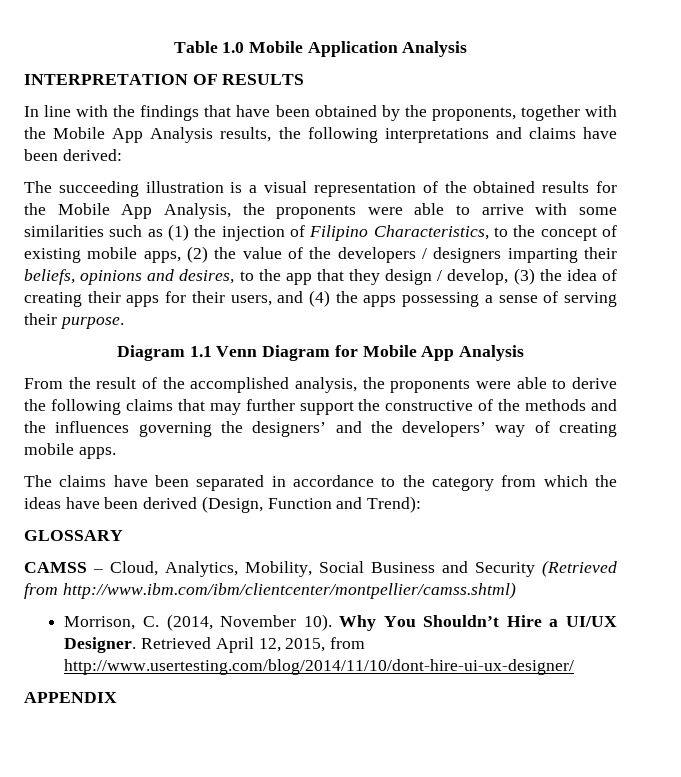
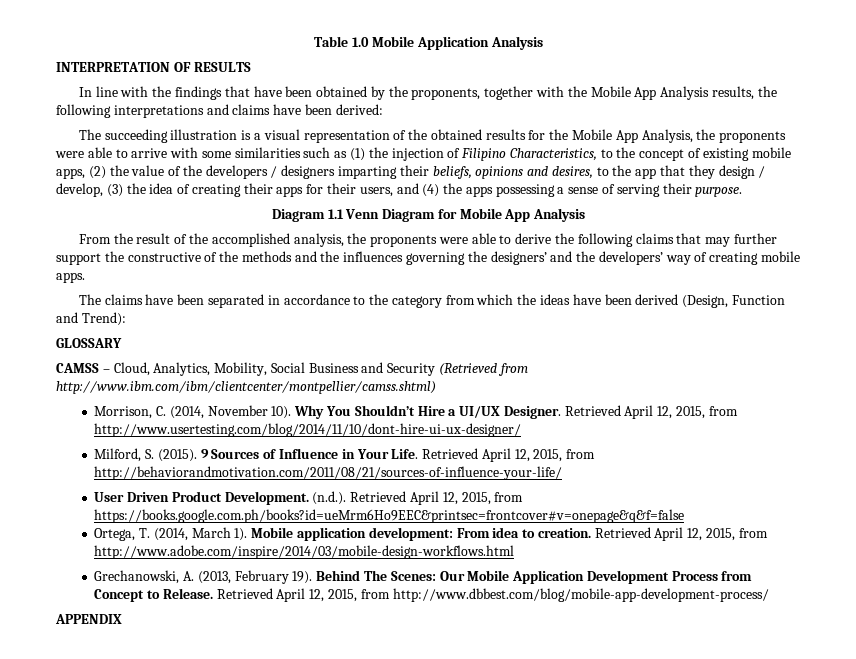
(575, 667) none -> [94,448,596,462] [94,466,563,480] [94,491,524,505] [94,509,685,523] [94,527,768,541] [94,545,515,559] [94,570,753,584] [94,588,769,602] // Milford, S. (2015). 9 Sources of Influence in Your Life. Retrieved April 12, 2015, from http://behaviorandmotivation.com/2011/08/21/sources-of-influence-your-life/ // User Driven Product Development. (n.d.). Retrieved April 12, 2015, from https://books.google.com.ph/books?id=ueMrm6Ho9EEC&printsec=frontcover#v=onepage&q&f=false // Ortega, T. (2014, March 1). Mobile application development: From idea to creation. Retrieved April 12, 2015, from http://www.adobe.com/inspire/2014/03/mobile-design-workflows.html // Grechanowski, A. (2013, February 19). Behind The Scenes: Our Mobile Application Development Process from Concept to Release. Retrieved April 12, 2015, from http://www.dbbest.com/blog/mobile-app-development-process/

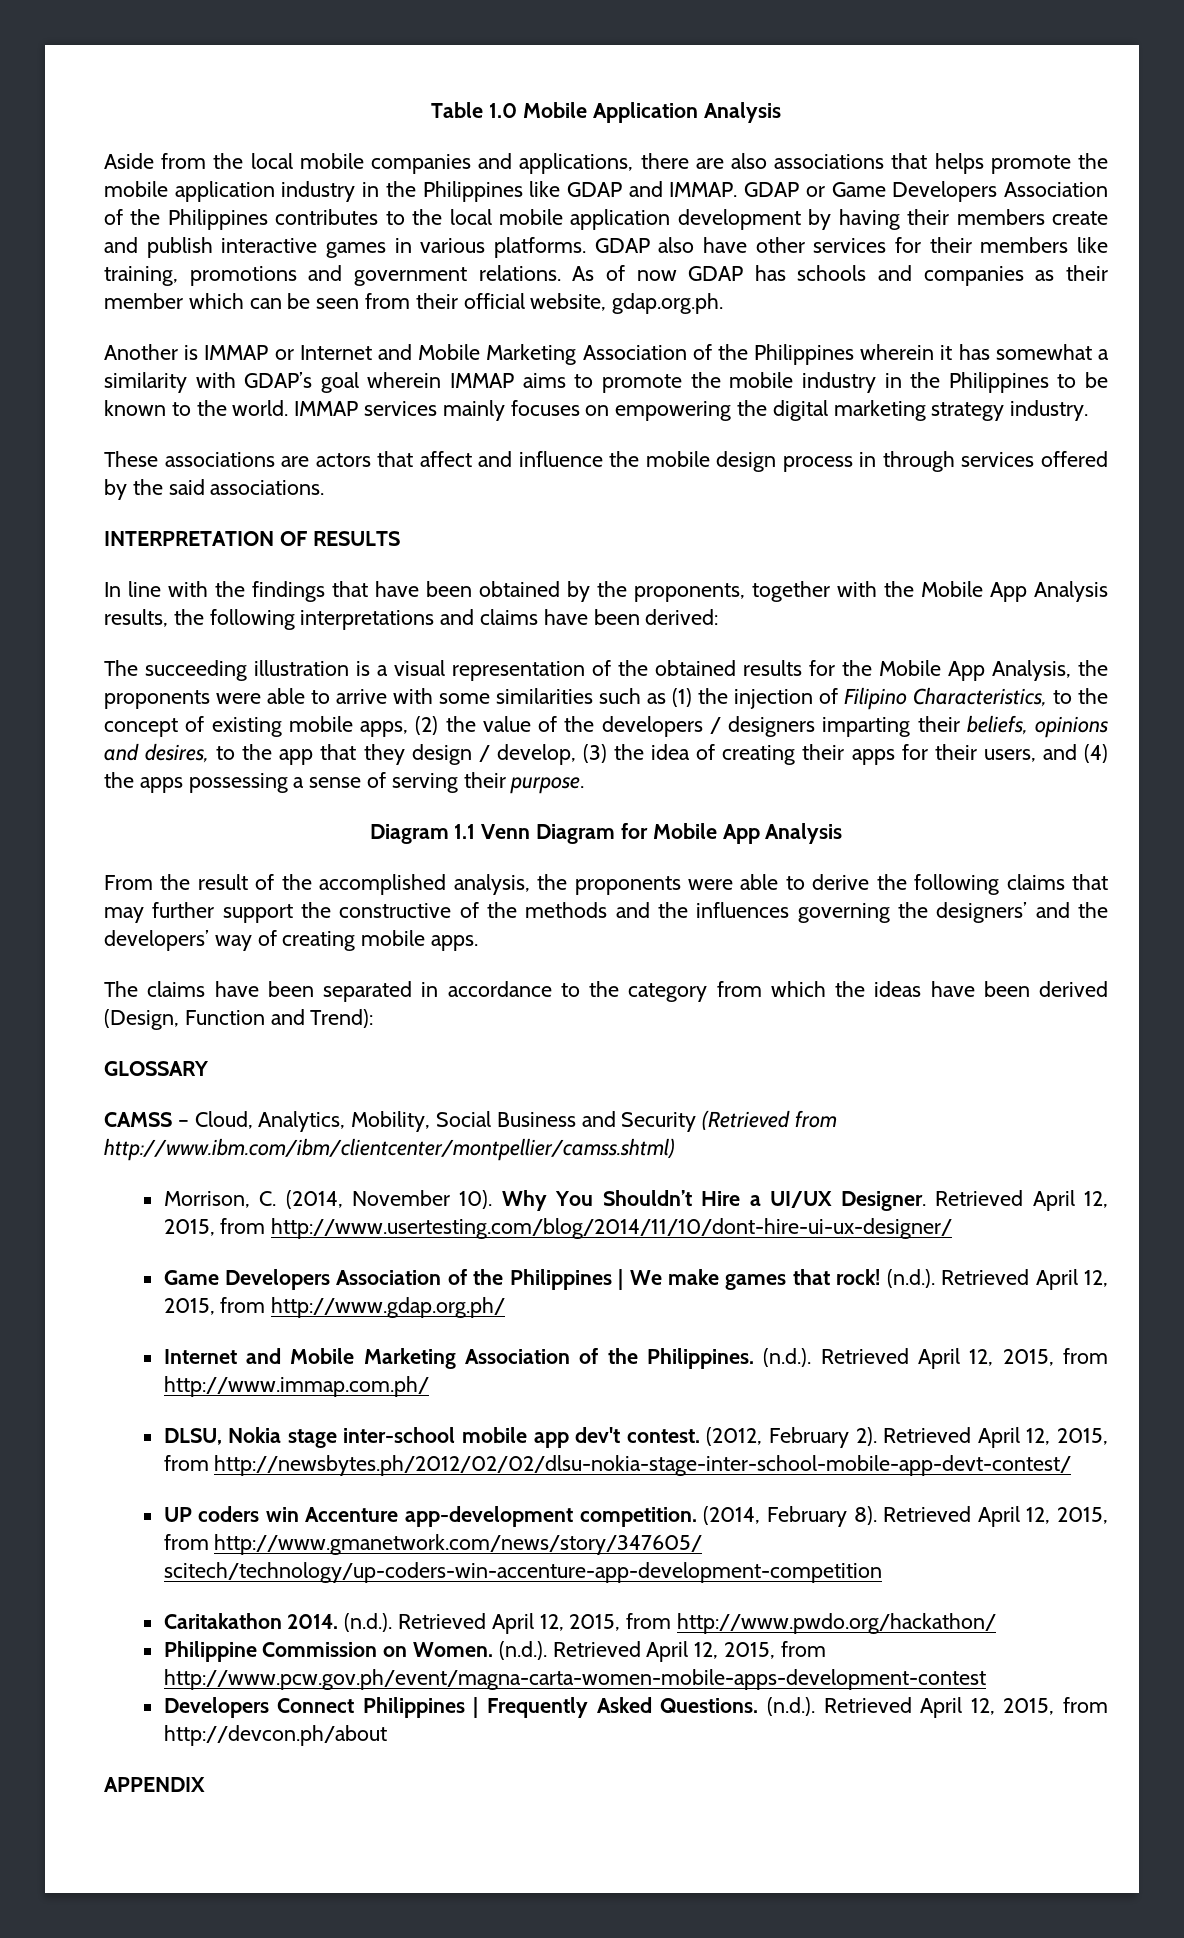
(543, 43) none -> [104,153,1109,174] [104,181,1108,202] [104,209,1108,230] [104,237,1108,258] [104,265,1108,286] [104,293,724,314] [104,344,1109,365] [104,372,1108,393] [104,400,1089,421] [104,451,1108,472] [104,479,325,500] // Aside from the local mobile companies and applications, there are also associations that helps promote the mobile application industry in the Philippines like GDAP and IMMAP. GDAP or Game Developers Association of the Philippines contributes to the local mobile application development by having their members create and publish interactive games in various platforms. GDAP also have other services for their members like training, promotions and government relations. As of now GDAP has schools and companies as their member which can be seen from their official website, gdap.org.ph. // Another is IMMAP or Internet and Mobile Marketing Association of the Philippines wherein it has somewhat a similarity with GDAP’s goal wherein IMMAP aims to promote the mobile industry in the Philippines to be known to the world. IMMAP services mainly focuses on empowering the digital marketing strategy industry. // These associations are actors that affect and influence the mobile design process in through services offered by the said associations.
[94,448,596,462] [94,466,563,480] [94,491,524,505] [94,509,685,523] [94,527,768,541] [94,545,515,559] [94,570,753,584] [94,588,769,602] Milford, S. (2015). 9 Sources of Influence in Your Life. Retrieved April 12, 2015, from http://behaviorandmotivation.com/2011/08/21/sources-of-influence-your-life/ // User Driven Product Development. (n.d.). Retrieved April 12, 2015, from https://books.google.com.ph/books?id=ueMrm6Ho9EEC&printsec=frontcover#v=onepage&q&f=false // Ortega, T. (2014, March 1). Mobile application development: From idea to creation. Retrieved April 12, 2015, from http://www.adobe.com/inspire/2014/03/mobile-design-workflows.html // Grechanowski, A. (2013, February 19). Behind The Scenes: Our Mobile Application Development Process from Concept to Release. Retrieved April 12, 2015, from http://www.dbbest.com/blog/mobile-app-development-process/ -> [163,1269,1109,1290] [163,1297,506,1318] [163,1348,1108,1369] [163,1376,429,1397] [163,1427,1109,1448] [163,1455,1072,1476] [163,1506,1108,1527] [163,1534,703,1555] [163,1562,882,1583] [163,1613,997,1634] [163,1641,826,1662] [163,1669,986,1690] [163,1697,1108,1718] [163,1725,387,1746] Game Developers Association of the Philippines | We make games that rock! (n.d.). Retrieved April 12, 2015, from http://www.gdap.org.ph/ // Internet and Mobile Marketing Association of the Philippines. (n.d.). Retrieved April 12, 2015, from http://www.immap.com.ph/ // DLSU, Nokia stage inter-school mobile app dev't contest. (2012, February 2). Retrieved April 12, 2015, from http://newsbytes.ph/2012/02/02/dlsu-nokia-stage-inter-school-mobile-app-devt-contest/ // UP coders win Accenture app-development competition. (2014, February 8). Retrieved April 12, 2015, from http://www.gmanetwork.com/news/story/347605/ scitech/technology/up-coders-win-accenture-app-development-competition // Caritakathon 2014. (n.d.). Retrieved April 12, 2015, from http://www.pwdo.org/hackathon/ // Philippine Commission on Women. (n.d.). Retrieved April 12, 2015, from http://www.pcw.gov.ph/event/magna-carta-women-mobile-apps-development-contest // Developers Connect Philippines | Frequently Asked Questions. (n.d.). Retrieved April 12, 2015, from http://devcon.ph/about

